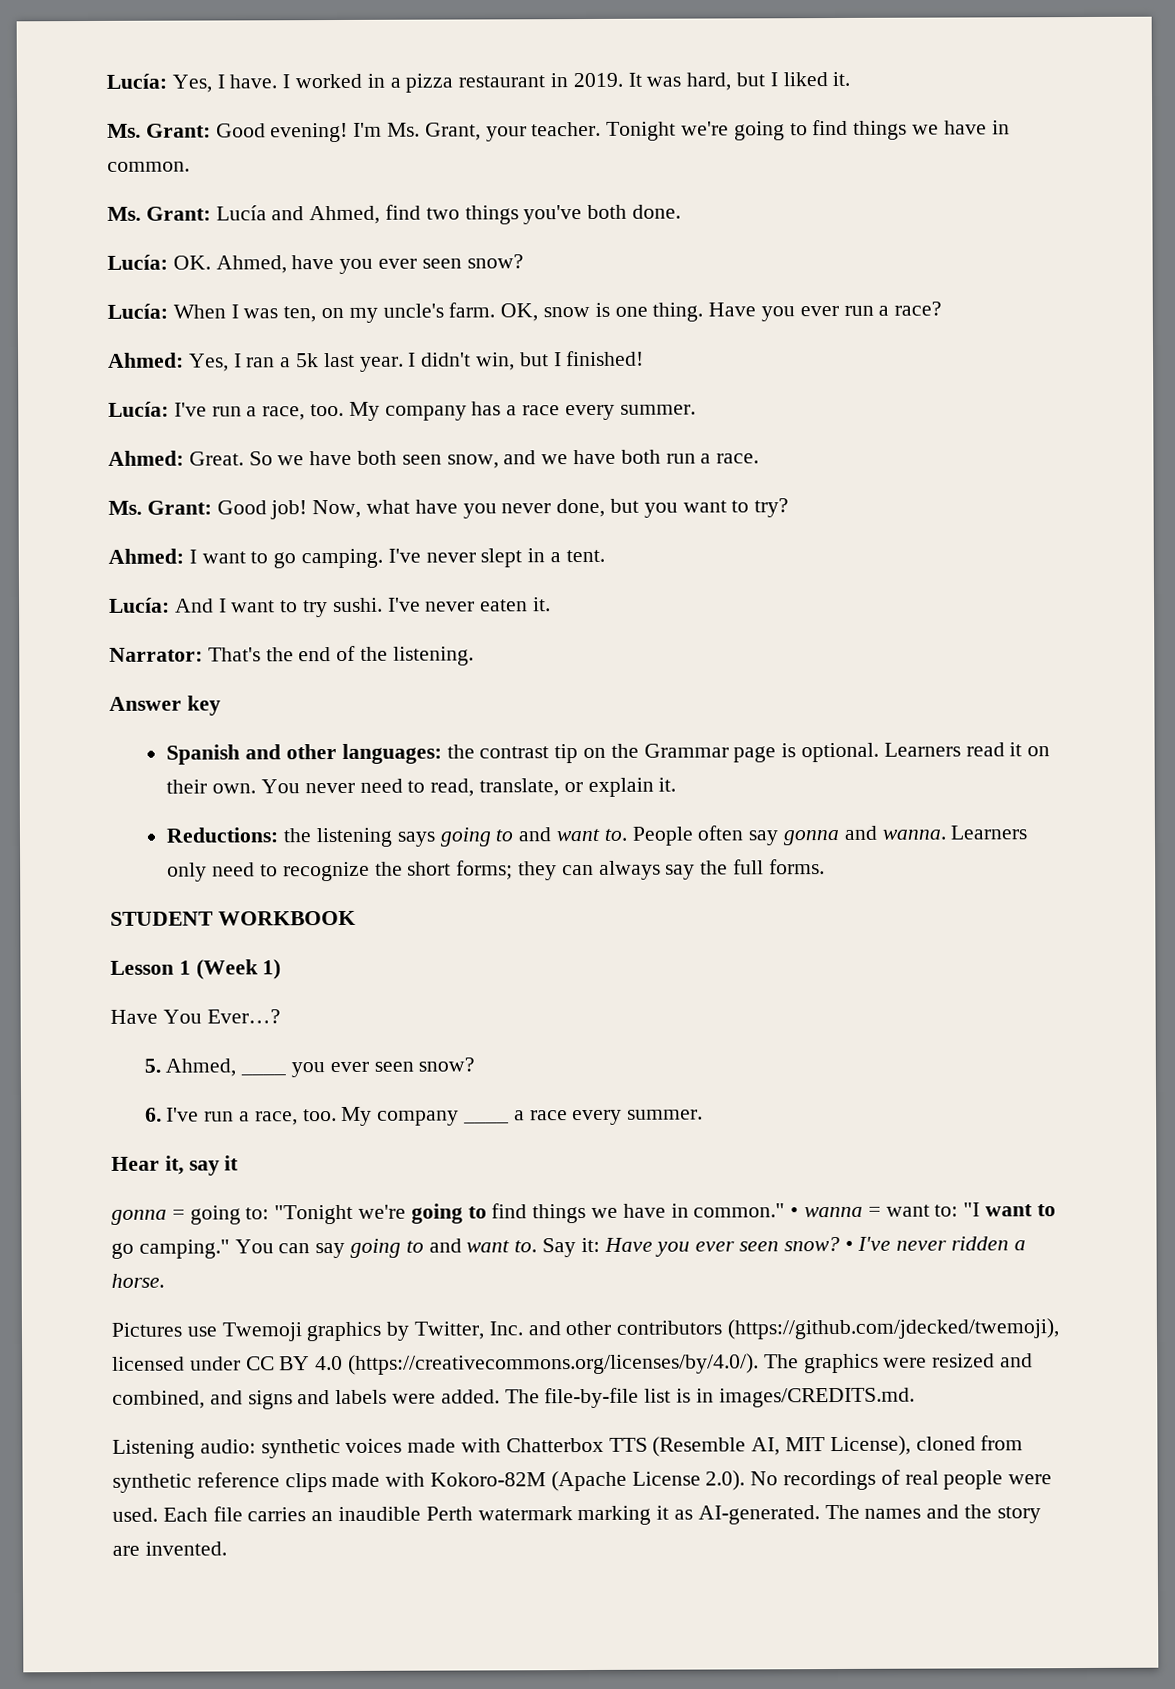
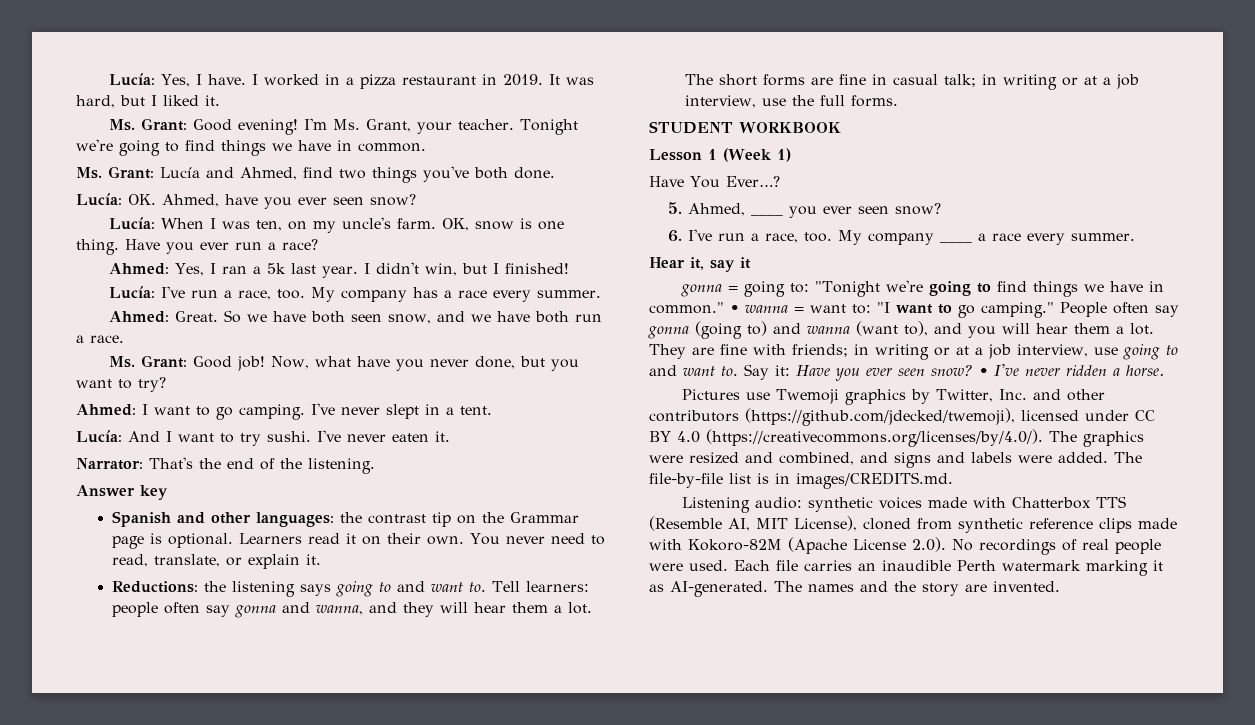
[631,826,694,846] People -> [492,581,590,592] [112,602,159,617] Tell learners: people
[881,825,1028,840] [167,860,696,882] wanna. Learners only need to recognize the short forms; they can always say -> [316,602,593,617] [685,74,1140,90] [685,95,787,108] wanna, and they will hear them a lot. The short forms are fine in casual talk; in writing or at a job interview, use
[234,1239,346,1259] You can say -> [1060,302,1179,317] [648,321,1154,339] [649,344,1118,360] People often say gonna (going to) and wanna (want to), and you will hear them a lot. They are fine with friends; in writing or at a job interview, use

